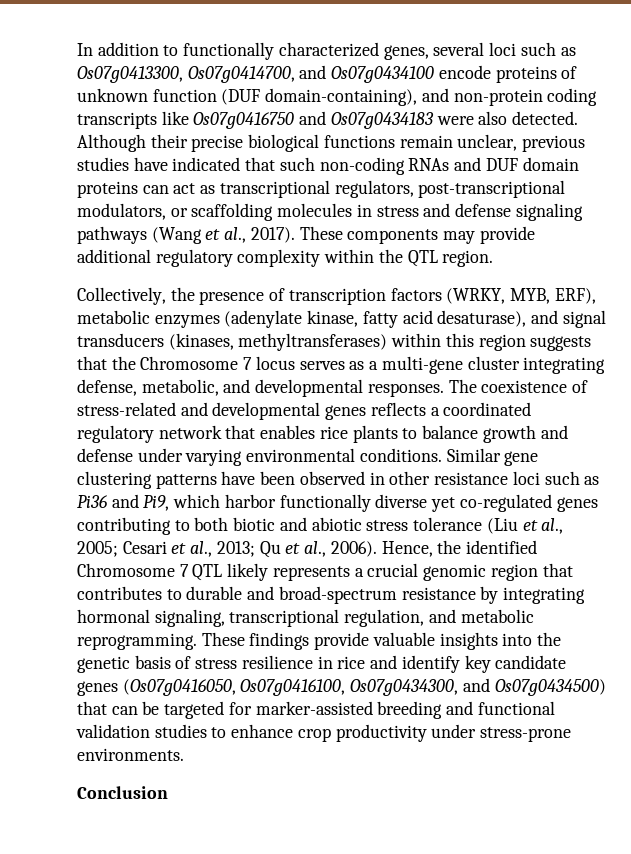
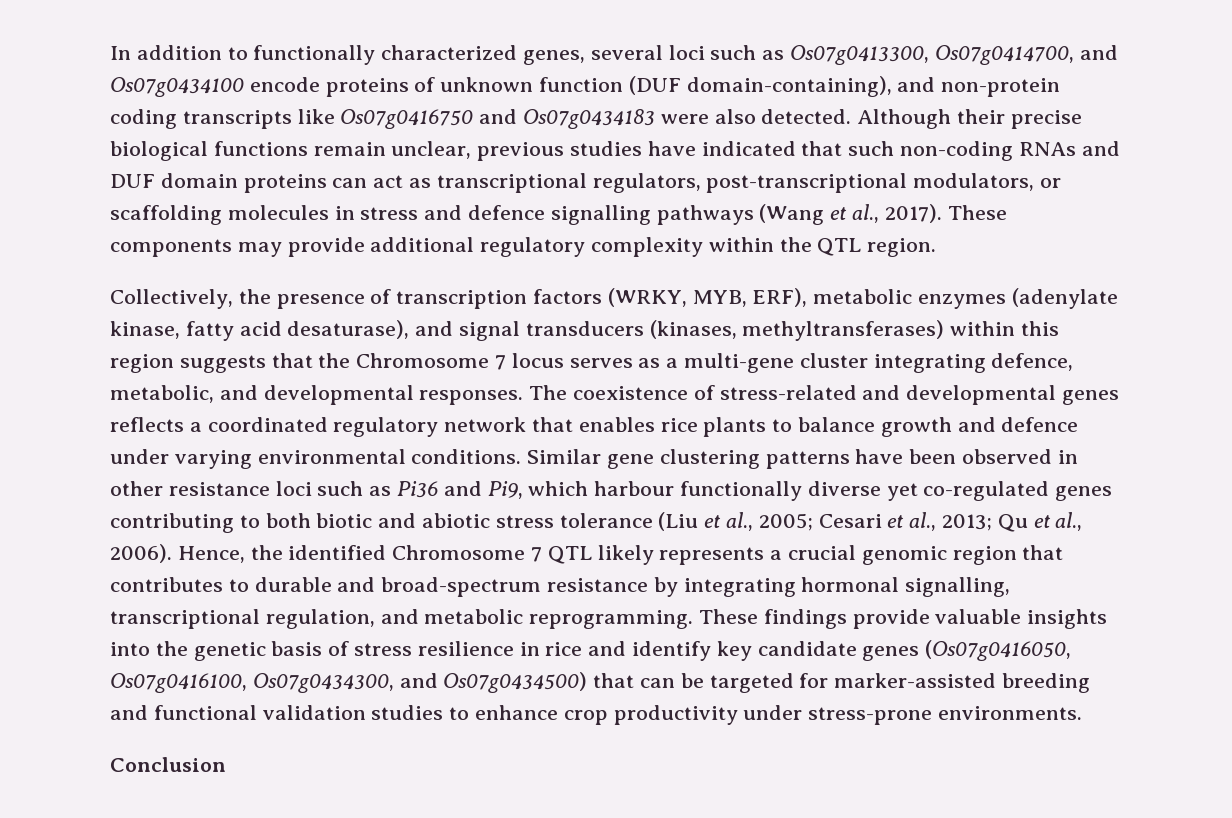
[455,203,583,221] defense signaling -> [468,205,651,225] defence signalling
[77,379,137,396] defense, -> [991,353,1074,371] defence,
[77,448,133,462] defense -> [1001,417,1079,432] defence
[224,494,276,508] harbor -> [594,481,675,496] harbour
[154,609,225,627] signaling, -> [905,577,1011,597] signalling,

